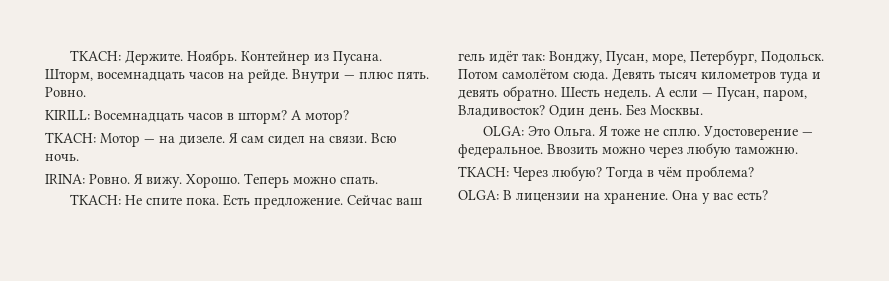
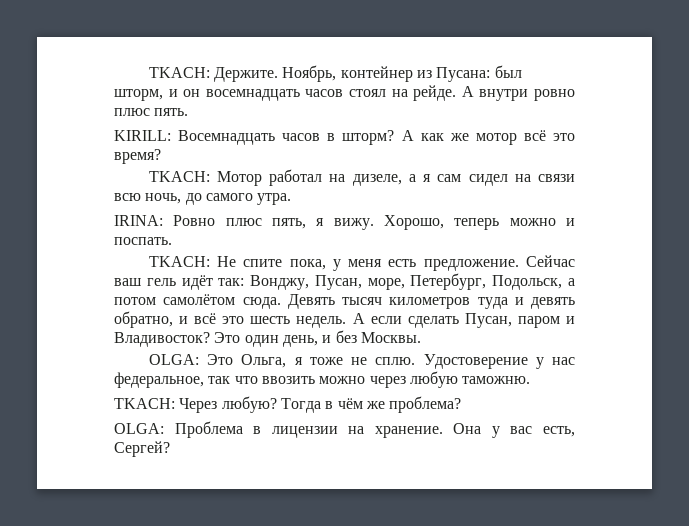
[187,50,383,65] [45,69,93,83] Ноябрь. Контейнер из Пусана. Шторм, -> [282,65,522,82] [114,89,201,101] Ноябрь, контейнер из Пусана: был шторм, и он
(224, 75) none -> [349,89,386,97] стоял
[292,69,355,83] Внутри — -> [461,86,576,101] А внутри ровно
[45,87,86,97] Ровно. -> (189, 112) none
[305,110,349,124] [45,132,397,147] [45,154,79,161] [45,173,378,188] мотор? // TKACH: Мотор — на дизеле. Я сам сидел на связи. Всю ночь. // IRINA: Ровно. Я вижу. Хорошо. Теперь можно спать. -> [420,130,576,145] [114,149,161,164] [148,169,575,186] [114,193,292,205] [114,215,575,230] [114,237,172,245] как же мотор всё это время? // TKACH: Мотор работал на дизеле, а я сам сидел на связи всю ночь, до самого утра. // IRINA: Ровно плюс пять, я вижу. Хорошо, теперь можно и поспать.
[186,194,251,206] пока. Есть -> [289,259,417,271] пока, у меня есть
[761,51,824,63] [458,69,498,79] Подольск. Потом -> [492,275,575,290] [114,297,156,305] Подольск, а потом
[503,86,807,101] [458,104,646,117] обратно. Шесть недель. А если — Пусан, паром, Владивосток? Один день. Без -> [114,311,575,328] [114,330,357,347] обратно, и всё это шесть недель. А если сделать Пусан, паром и Владивосток? Это один день, и без
[554,126,609,136] Ольга. Я -> [241,354,303,368] Ольга, я
[802,132,814,136] [458,144,598,158] — федеральное. Ввозить -> [535,357,576,369] [114,372,315,388] у нас федеральное, так что ввозить
(682, 172) none -> [365,401,385,409] же
[503,190,512,200] В -> [174,421,262,438] Проблема в
[737,190,768,200] есть? -> [542,426,575,437] [114,441,170,457] есть, Сергей?

